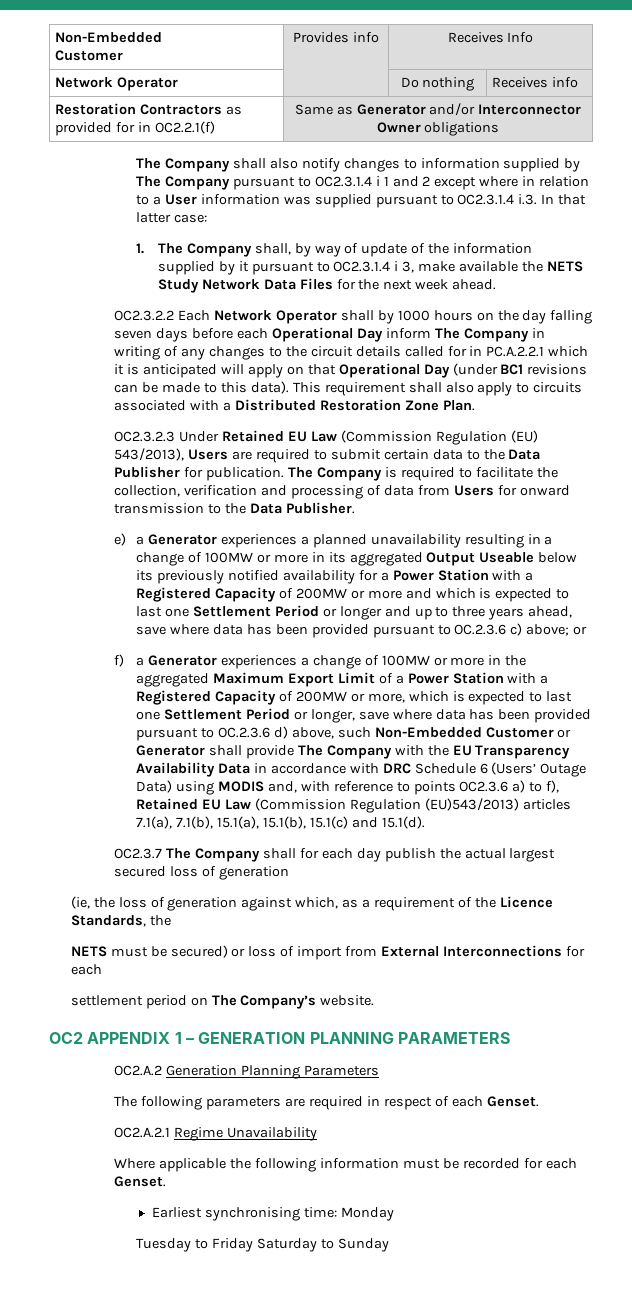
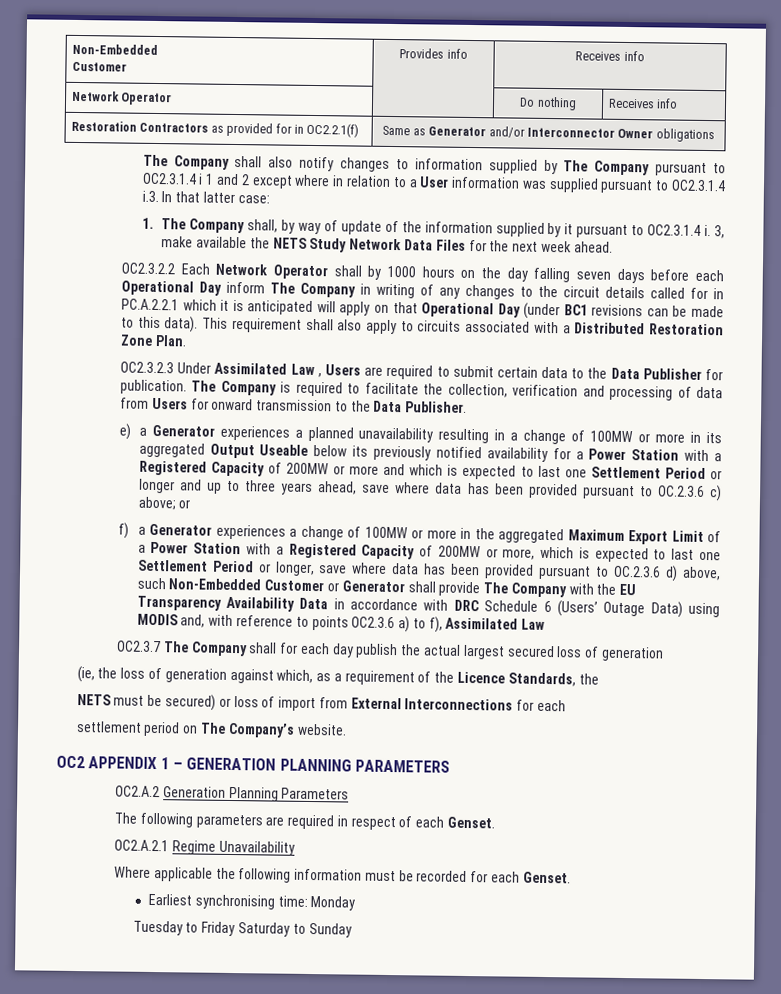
[507,32,534,43] Info -> [623,50,645,62] info
[394,261,399,271] i -> [704,224,712,237] i.
[222,430,538,445] [114,448,185,461] Retained EU Law (Commission Regulation (EU) 543/2013), -> [214,362,322,378] Assimilated Law ,
[136,798,571,813] [136,816,425,829] Retained EU Law (Commission Regulation (EU)543/2013) articles 7.1(a), 7.1(b), 15.1(a), 15.1(b), 15.1(c) and 15.1(d). -> [445,617,546,630] Assimilated Law

